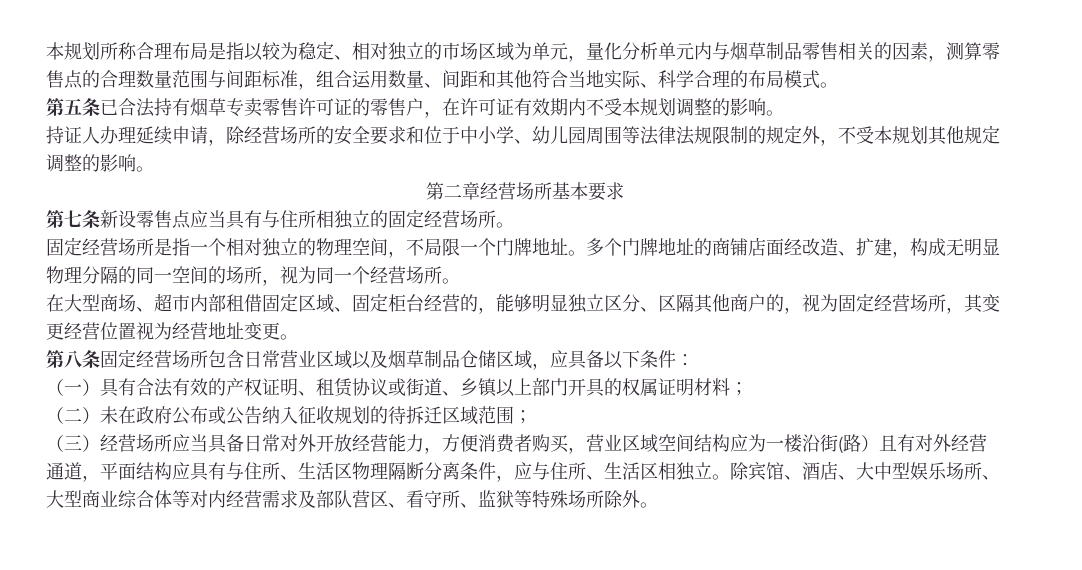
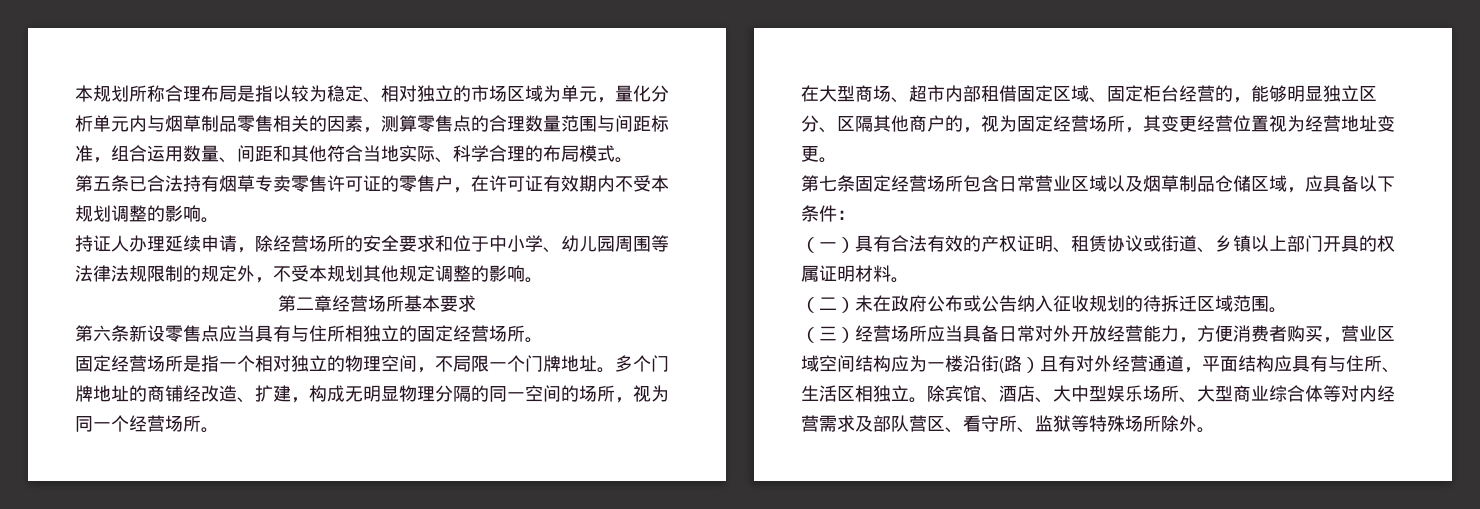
[64,210,82,227] 七 -> [93,325,111,342] 六
[748,237,784,256] 店面 -> (183, 393) none
[64,350,82,368] 八 -> [819,175,837,192] 七
[730,382,748,396] ； -> [891,277,909,283] 。
[514,410,532,424] ； -> [1269,307,1287,313] 。
[352,462,658,482] 物理隔断分离条件，应与住所、生活区 -> (855, 393) none

